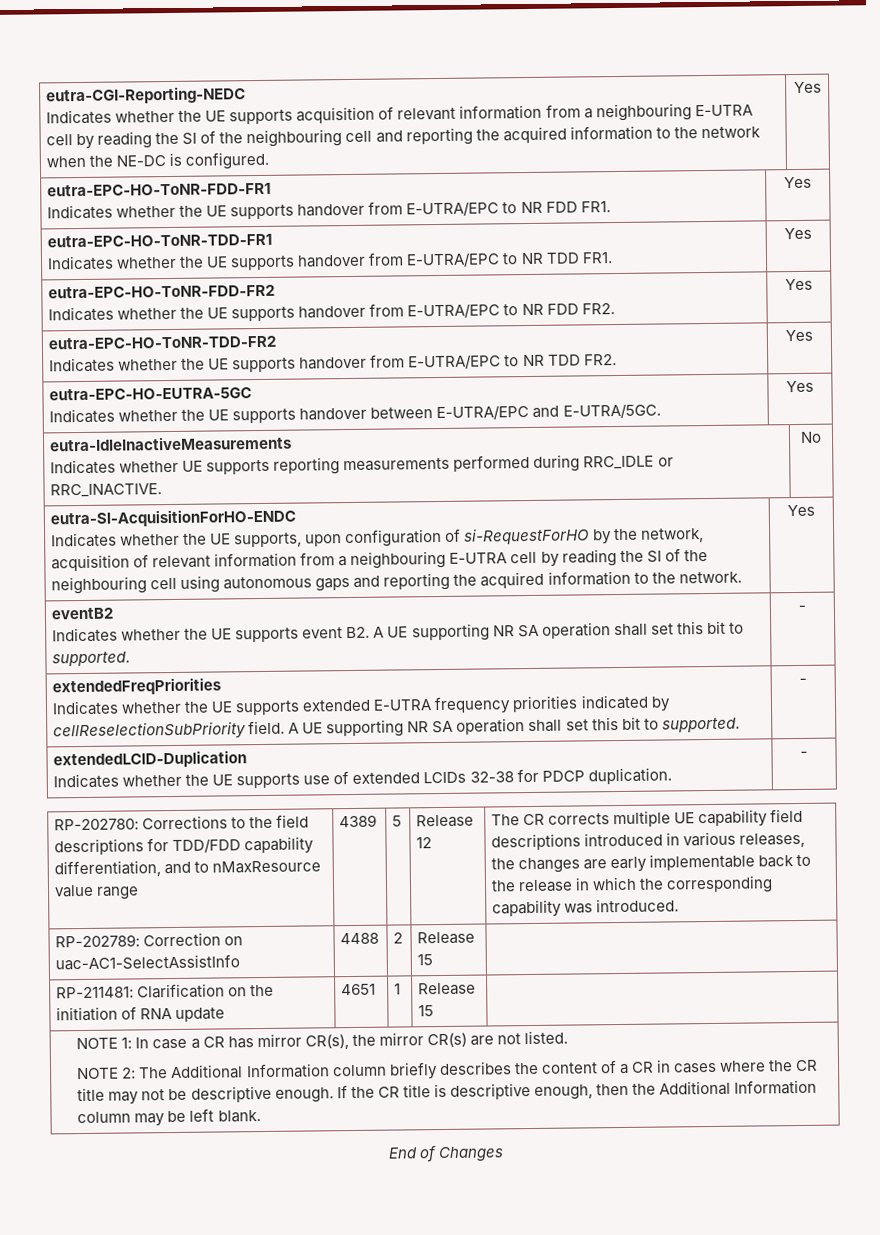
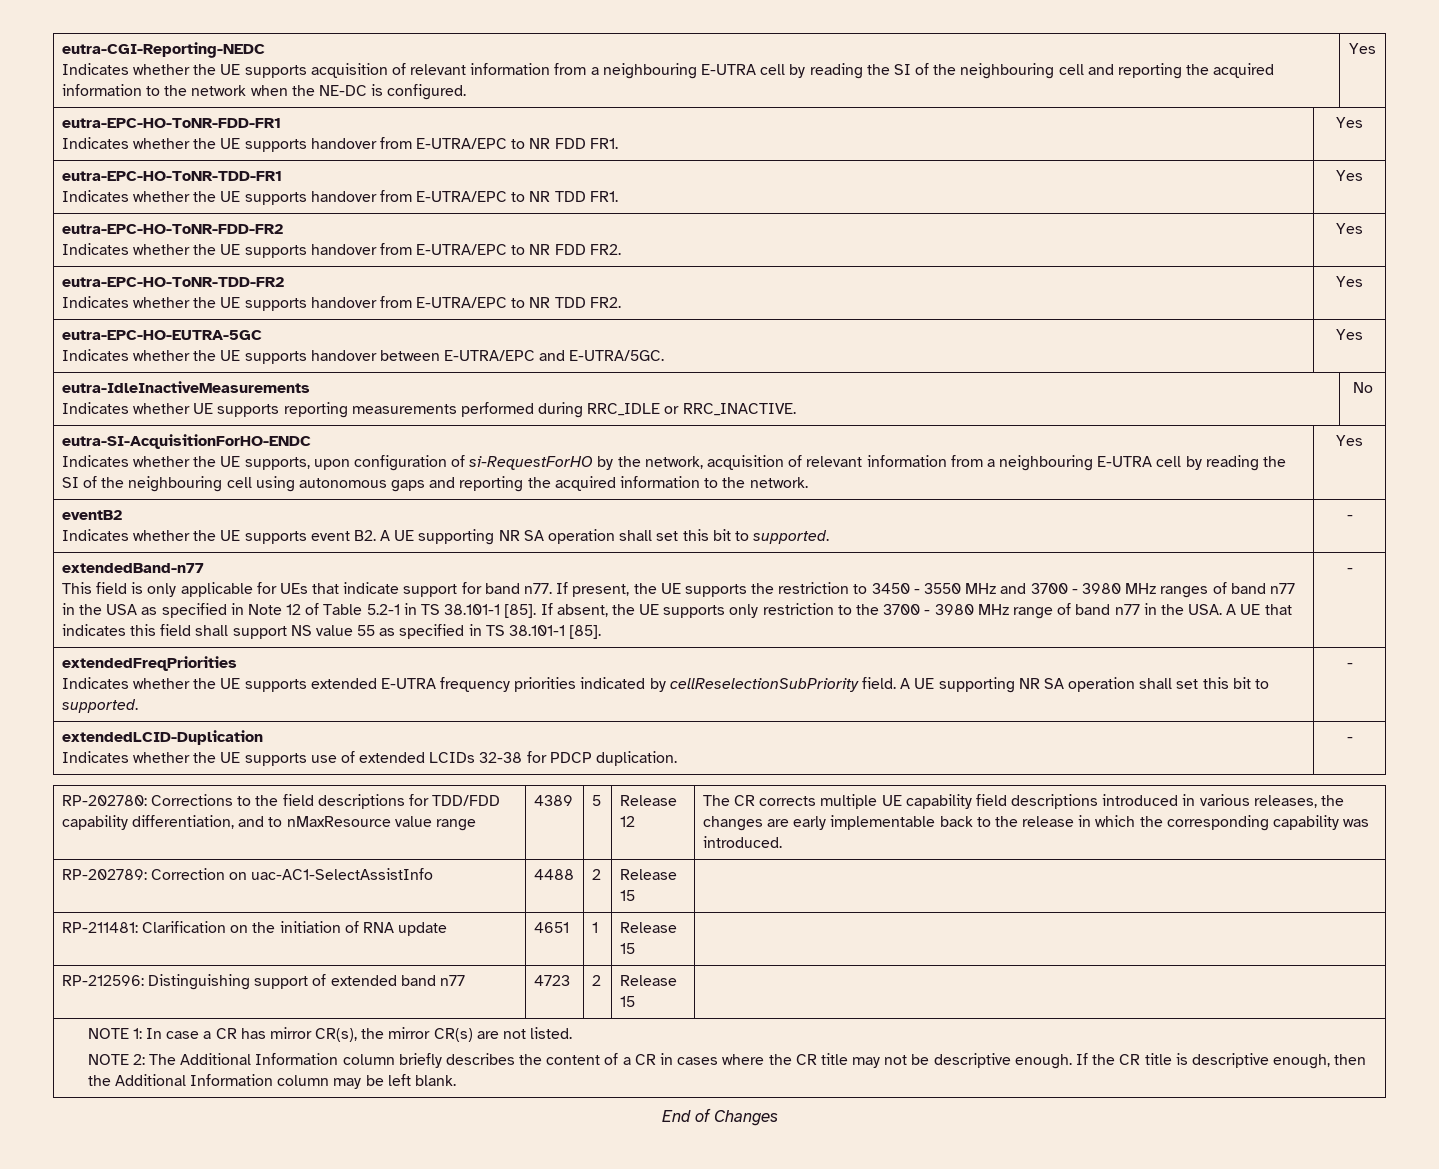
(806, 607) none -> [61,563,204,573] [61,582,1295,598] [61,603,1292,619] [61,624,602,639] [1346,568,1353,573] // extendedBand-n77 // This field is only applicable for UEs that indicate support for band n77. If present, the UE supports the restriction to 3450 - 3550 MHz and 3700 - 3980 MHz ranges of band n77 in the USA as specified in Note 12 of Table 5.2-1 in TS 38.101-1 [85]. If absent, the UE supports only restriction to the 3700 - 3980 MHz range of band n77 in the USA. A UE that indicates this field shall support NS value 55 as specified in TS 38.101-1 [85]. | -
(435, 1011) none -> [61,974,465,990] [533,975,570,986] [591,975,601,986] [619,975,677,986] [619,996,635,1007] // RP-212596: Distinguishing support of extended band n77 | 4723 | 2 | Release 15 |

